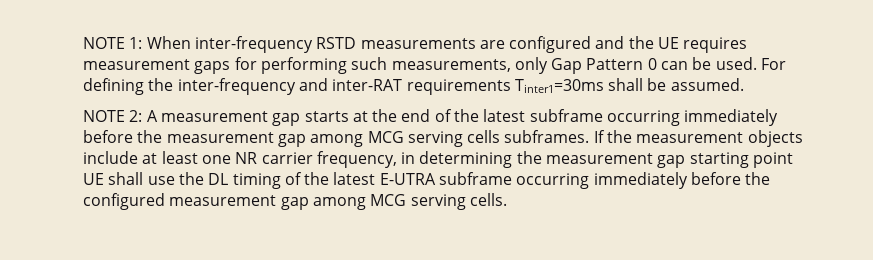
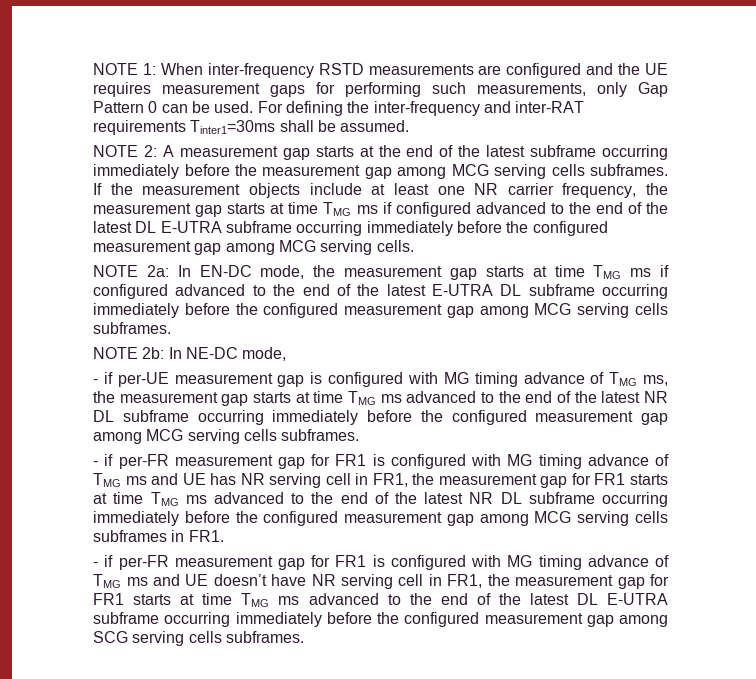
[401,151,794,168] [82,172,376,189] in determining the measurement gap starting point UE shall use the DL timing of the latest -> [645,183,668,195] [93,202,668,217] [93,221,157,233] the measurement gap starts at time TMG ms if configured advanced to the end of the latest DL
(507, 199) none -> [93,265,669,280] [93,284,668,299] [93,303,668,318] [93,322,172,334] [93,347,287,361] [93,372,668,387] [93,391,669,406] [93,410,669,425] [93,429,360,444] [93,454,669,469] [93,473,669,488] [93,492,669,507] [93,511,668,526] [93,530,224,542] [93,555,669,570] [93,574,670,589] [93,593,668,607] [93,612,669,627] [93,631,305,646] // NOTE 2a: In EN-DC mode, the measurement gap starts at time TMG ms if configured advanced to the end of the latest E-UTRA DL subframe occurring immediately before the configured measurement gap among MCG serving cells subframes. // NOTE 2b: In NE-DC mode, // - if per-UE measurement gap is configured with MG timing advance of TMG ms, the measurement gap starts at time TMG ms advanced to the end of the latest NR DL subframe occurring immediately before the configured measurement gap among MCG serving cells subframes. // - if per-FR measurement gap for FR1 is configured with MG timing advance of TMG ms and UE has NR serving cell in FR1, the measurement gap for FR1 starts at time TMG ms advanced to the end of the latest NR DL subframe occurring immediately before the configured measurement gap among MCG serving cells subframes in FR1. // - if per-FR measurement gap for FR1 is configured with MG timing advance of TMG ms and UE doesn’t have NR serving cell in FR1, the measurement gap for FR1 starts at time TMG ms advanced to the end of the latest DL E-UTRA subframe occurring immediately before the configured measurement gap among SCG serving cells subframes.

